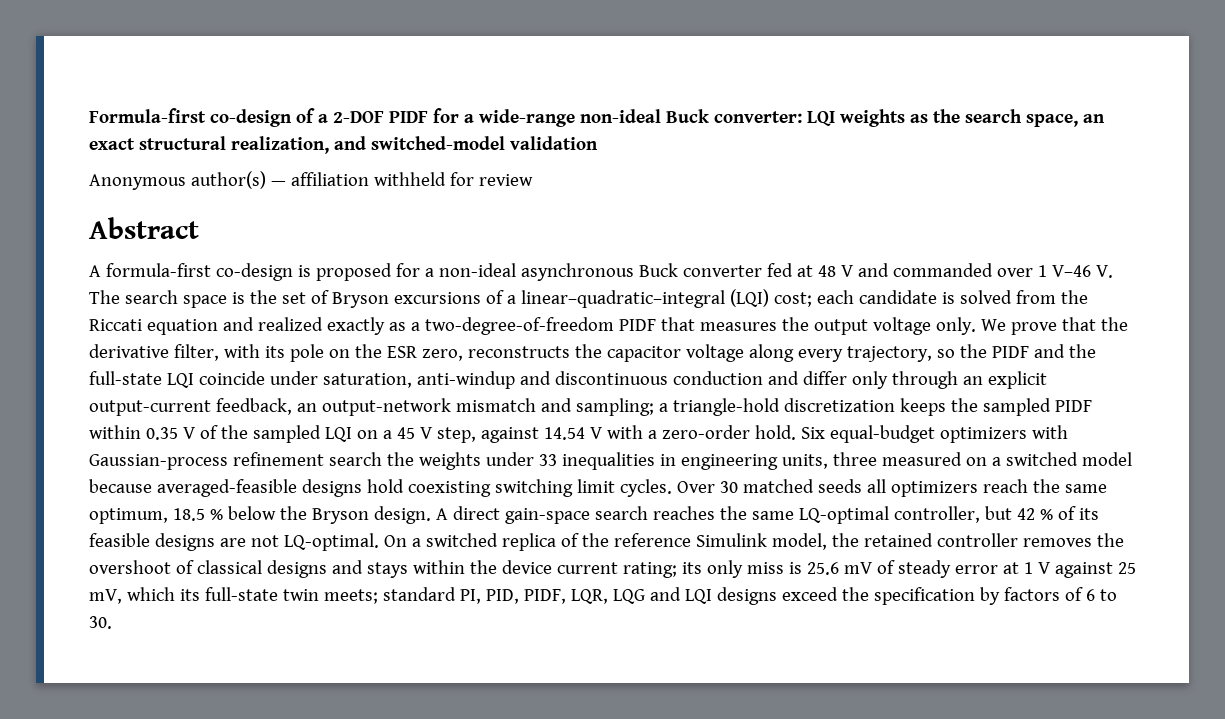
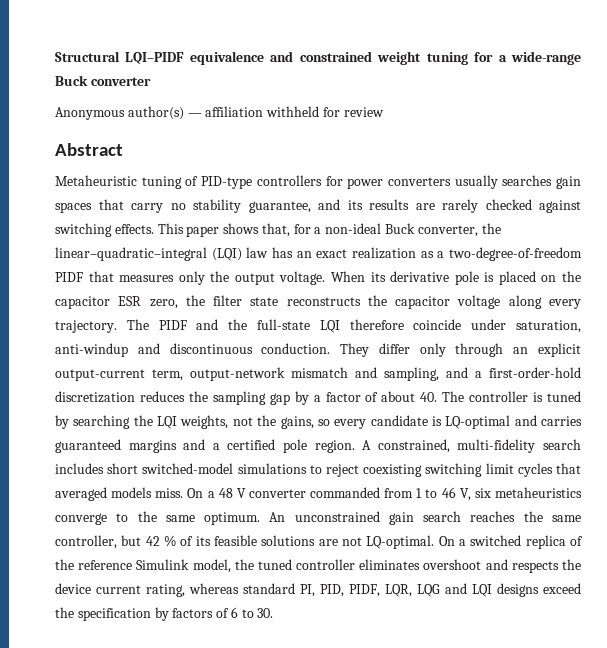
[89,108,1105,127] [89,136,598,154] Formula-first co-design of a 2-DOF PIDF for a wide-range non-ideal Buck converter: LQI weights as the search space, an exact structural realization, and switched-model validation -> [55,51,582,65] [55,75,151,86] Structural LQI–PIDF equivalence and constrained weight tuning for a wide-range Buck converter
[89,263,1113,281] [89,289,1088,308] [89,317,385,335] A formula-first co-design is proposed for a non-ideal asynchronous Buck converter fed at 48 V and commanded over 1 V–46 V. The search space is the set of Bryson excursions of a linear–quadratic–integral (LQI) cost; each candidate is solved from the Riccati equation and realized exactly -> [55,175,581,189] [55,199,581,213] [55,223,501,237] [55,247,416,261] Metaheuristic tuning of PID-type controllers for power converters usually searches gain spaces that carry no stability guarantee, and its results are rarely checked against switching effects. This paper shows that, for a non-ideal Buck converter, the linear–quadratic–integral (LQI) law has an exact realization
(777, 326) none -> [178,271,205,285] only
[872,317,1128,335] [89,344,324,362] voltage only. We prove that the derivative filter, with its pole -> [279,271,536,285] voltage. When its derivative pole is placed
(382, 351) none -> [55,296,110,309] capacitor
(463, 355) none -> [185,295,279,306] the filter state
[846,344,987,362] trajectory, so the -> [55,319,149,333] trajectory. The
(194, 380) none -> [349,319,404,330] therefore
[672,371,799,385] conduction and -> [261,343,370,357] conduction. They
[215,398,317,415] feedback, an -> [152,369,183,381] term,
[575,398,1092,416] [89,425,1068,443] [89,452,1132,470] [89,479,1107,497] [89,506,590,524] sampling; a triangle-hold discretization keeps the sampled PIDF within 0.35 V of the sampled LQI on a 45 V step, against 14.54 V with a zero-order hold. Six equal-budget optimizers with Gaussian-process refinement search the weights under 33 inequalities in engineering units, three measured on a switched model because averaged-feasible designs hold coexisting switching limit cycles. Over 30 matched seeds all optimizers reach the same optimum, 18.5 % below the Bryson design. A direct gain-space -> [384,367,581,381] [55,391,582,405] [55,415,582,429] [55,439,581,453] [55,463,581,477] [55,487,582,501] [55,511,414,525] sampling, and a first-order-hold discretization reduces the sampling gap by a factor of about 40. The controller is tuned by searching the LQI weights, not the gains, so every candidate is LQ-optimal and carries guaranteed margins and a certified pole region. A constrained, multi-fidelity search includes short switched-model simulations to reject coexisting switching limit cycles that averaged models miss. On a 48 V converter commanded from 1 to 46 V, six metaheuristics converge to the same optimum. An unconstrained gain
[798,506,889,524] LQ-optimal -> (581, 518) none
[154,533,215,551] designs -> [261,535,316,546] solutions
[863,533,1124,547] [89,560,1136,578] [89,587,378,604] retained controller removes the overshoot of classical designs and stays within the device current rating; its only miss is 25.6 mV of steady error at 1 V against 25 mV, which its full-state twin meets; -> [257,559,581,573] [55,583,239,597] tuned controller eliminates overshoot and respects the device current rating, whereas

